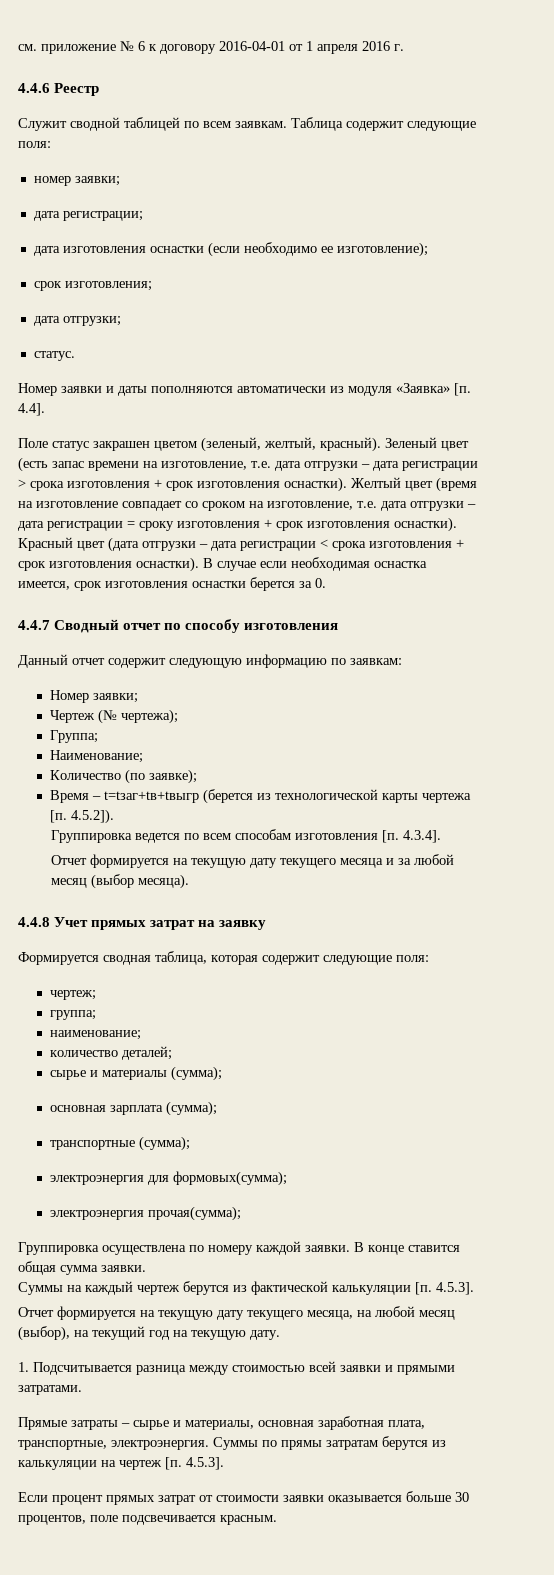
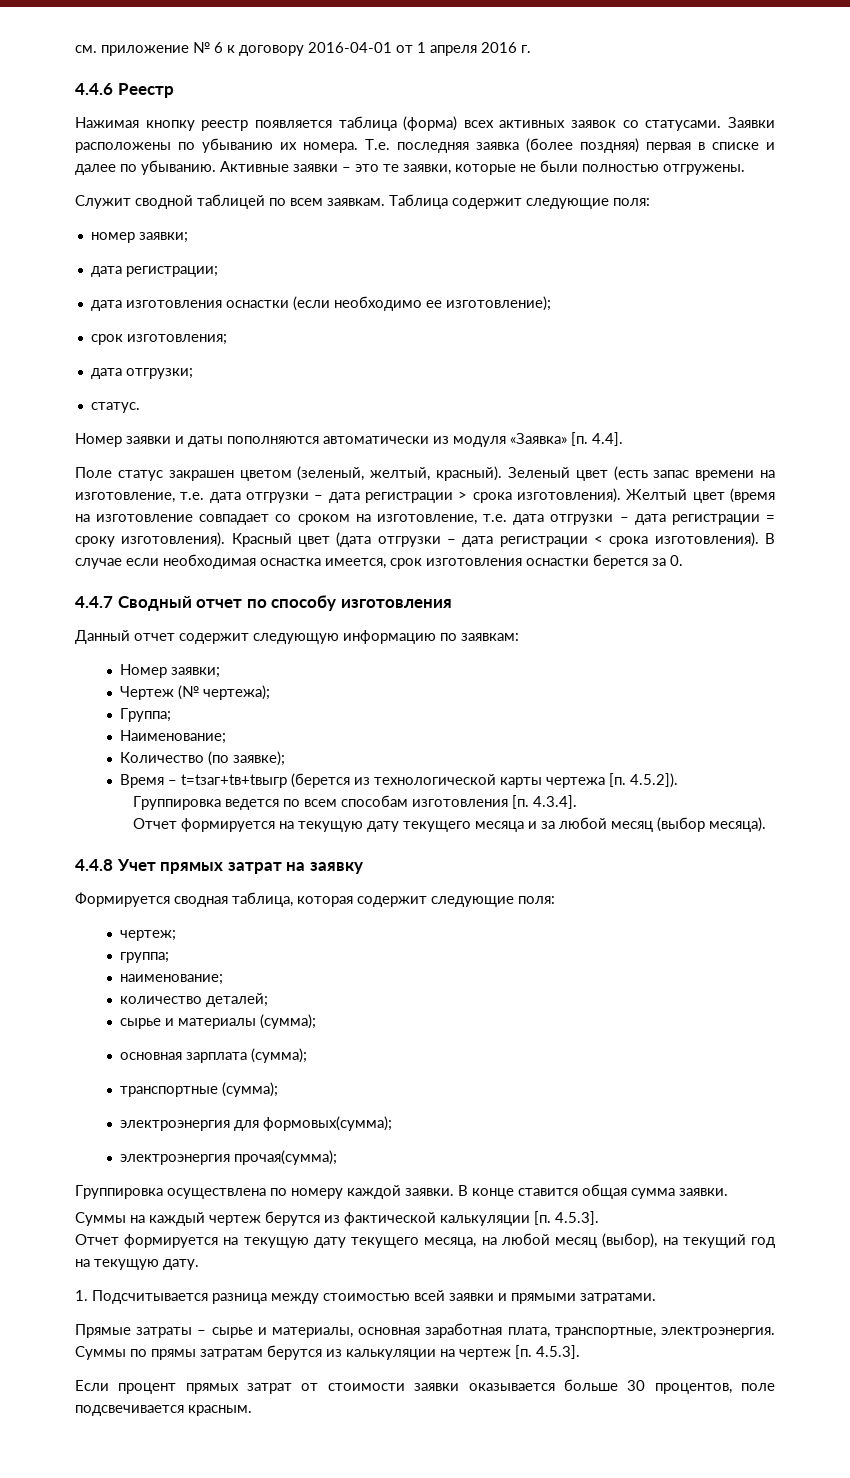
(100, 89) none -> [75,116,775,131] [75,138,775,153] [75,160,745,175] // Нажимая кнопку реестр появляется таблица (форма) всех активных заявок со статусами. Заявки расположены по убыванию их номера. Т.е. последняя заявка (более поздняя) первая в списке и далее по убыванию. Активные заявки – это те заявки, которые не были полностью отгружены.
[67,477,347,492] изготовления + срок изготовления оснастки). -> [517,488,621,503] изготовления).
[177,517,457,532] изготовления + срок изготовления оснастки). -> [121,532,226,547] изготовления).
[369,539,464,548] [18,557,199,572] изготовления + срок изготовления оснастки). -> [654,532,759,547] изготовления).

